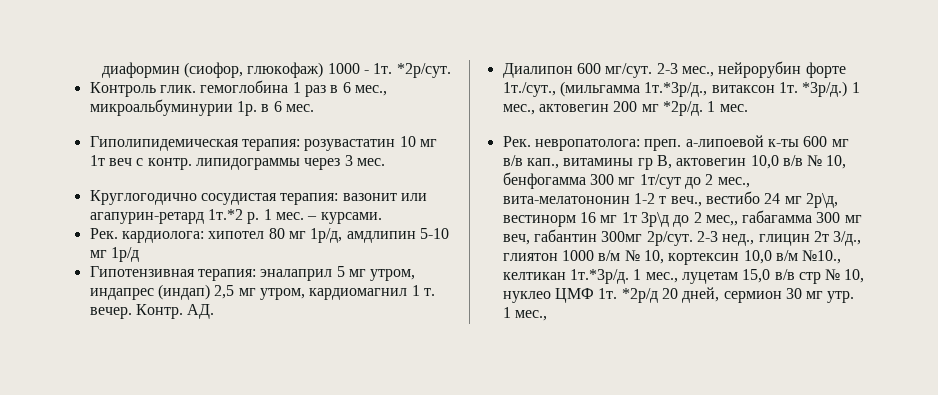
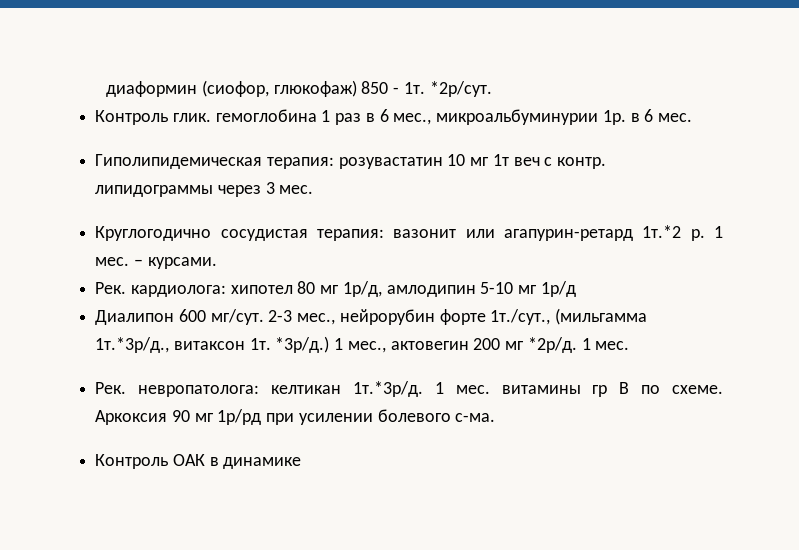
[327,63,360,74] 1000 -> [361,81,389,94] 850
[346,231,416,243] амдлипин -> [386,285,476,297] амлодипин
[89,266,416,281] [89,284,435,300] [89,304,215,319] // Гипотензивная терапия: эналаприл 5 мг утром, индапрес (индап) 2,5 мг утром, кардиомагнил 1 т. вечер. Контр. АД. -> (576, 289) none
[644,135,849,151] [502,155,847,170] [502,172,750,189] [502,191,838,208] [502,210,862,227] [502,229,862,246] [502,250,842,265] [502,269,865,284] [502,287,855,303] [502,307,547,321] преп. а-липоевой к-ты 600 мг в/в кап., витамины гр В, актовегин 10,0 в/в № 10, бенфогамма 300 мг 1т/сут до 2 мес., вита-мелатононин 1-2 т веч., вестибо 24 мг 2р\д, вестинорм 16 мг 1т 3р\д до 2 мес,, габагамма 300 мг веч, габантин 300мг 2р/сут. 2-3 нед., глицин 2т 3/д., глиятон 1000 в/м № 10, кортексин 10,0 в/м №10., келтикан 1т.*3р/д. 1 мес., луцетам 15,0 в/в стр № 10, нуклео ЦМФ 1т. *2р/д 20 дней, сермион 30 мг утр. 1 мес., -> [271,381,723,397] [95,409,496,425] [95,454,302,469] келтикан 1т.*3р/д. 1 мес. витамины гр В по схеме. Аркоксия 90 мг 1р/рд при усилении болевого с-ма. // Контроль ОАК в динамике

